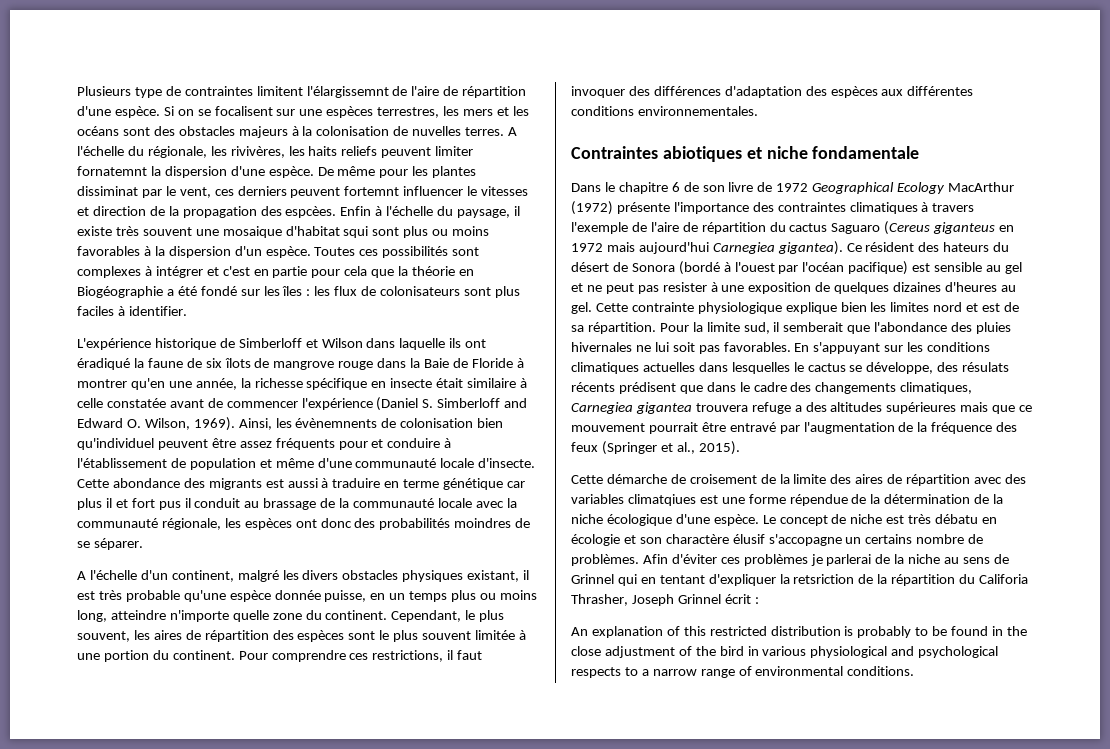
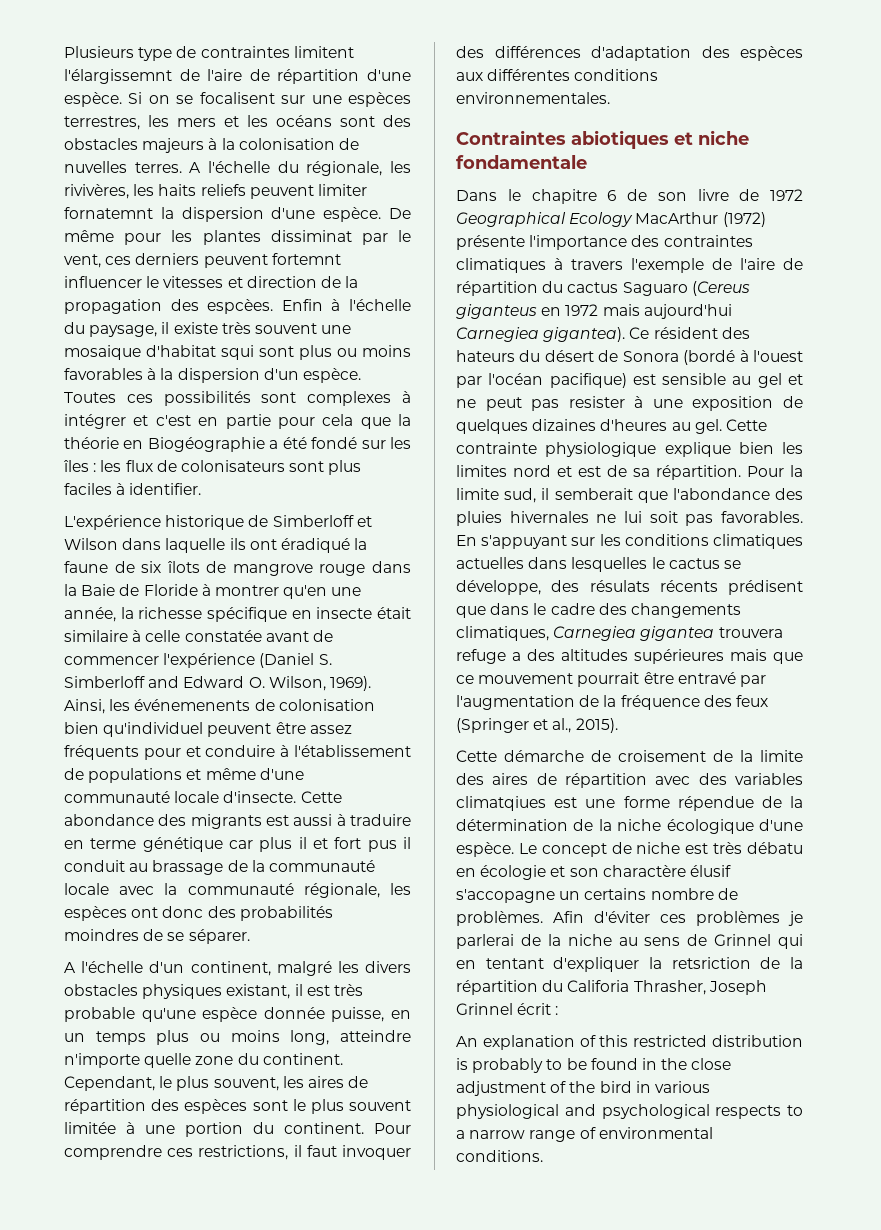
[295,418,378,428] évènemnents -> [134,699,251,711] événemenents
[189,458,256,470] population -> [88,768,183,783] populations

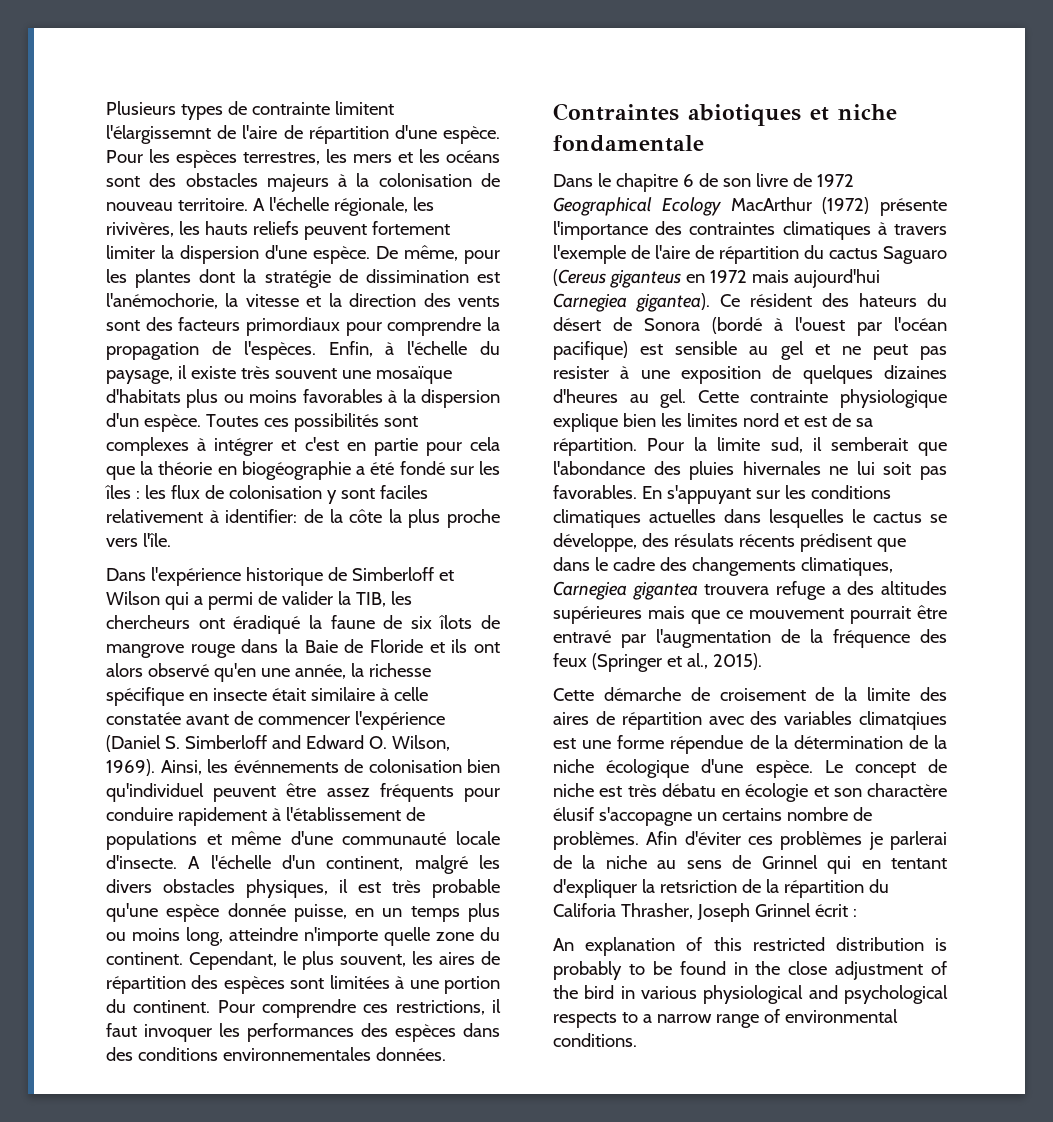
[138,46,290,61] type de contraintes -> [180,101,330,120] types de contrainte
[128,92,342,104] Si on se focalisent sur une -> [106,149,170,163] Pour les
[64,161,299,173] nuvelles terres. A l'échelle du -> [106,197,329,211] nouveau territoire. A l'échelle
[158,184,197,196] haits -> [204,221,248,235] hauts
[317,184,367,196] [64,207,153,219] limiter fornatemnt -> [371,221,450,235] [106,245,155,259] fortement limiter
[64,230,114,242] même -> [404,245,458,261] même,
[270,230,411,245] [64,253,341,268] [64,276,359,288] [64,299,323,314] dissiminat par le vent, ces derniers peuvent fortemnt influencer le vitesses et direction de la propagation des espcèes. Enfin -> [199,269,500,288] [106,293,500,309] [106,317,500,336] [106,341,373,360] dont la stratégie de dissimination est l'anémochorie, la vitesse et la direction des vents sont des facteurs primordiaux pour comprendre la propagation de l'espèces. Enfin,
[64,345,294,360] mosaique d'habitat squi sont -> [375,366,452,384] [106,389,181,403] mosaïque d'habitats
[147,437,265,452] Biogéographie -> [241,461,351,480] biogéographie
[180,460,362,475] [64,483,202,495] [64,515,161,530] colonisateurs sont plus faciles à identifier. // L'expérience -> [228,485,428,504] [106,509,500,528] [106,533,171,547] [106,567,241,586] colonisation y sont faciles relativement à identifier: de la côte la plus proche vers l'île. // Dans l'expérience
[122,538,246,553] dans laquelle ils -> [164,591,412,610] [106,615,190,629] qui a permi de valider la TIB, les chercheurs
[201,584,279,596] à montrer -> [429,639,501,653] [106,663,209,677] et ils ont alors observé
[134,699,251,711] événemenents -> [233,760,339,773] événnements
[185,745,276,757] et conduire -> [106,807,267,826] conduire rapidement
[300,791,342,803] [64,814,411,829] [64,837,411,852] [64,860,375,875] [64,883,411,898] [64,906,333,921] [64,929,250,944] Cette abondance des migrants est aussi à traduire en terme génétique car plus il et fort pus il conduit au brassage de la communauté locale avec la communauté régionale, les espèces ont donc des probabilités moindres de se séparer. // -> (177, 862) none
[142,984,291,999] physiques existant, -> [246,879,328,898] physiques,
[292,1099,411,1114] [64,1122,116,1134] le plus souvent limitée -> [329,975,390,989] limitées
[456,46,803,61] [456,69,659,81] [456,92,610,104] des différences d'adaptation des espèces aux différentes conditions environnementales. -> [219,1023,500,1042] [106,1047,446,1061] les performances des espèces dans des conditions environnementales données.

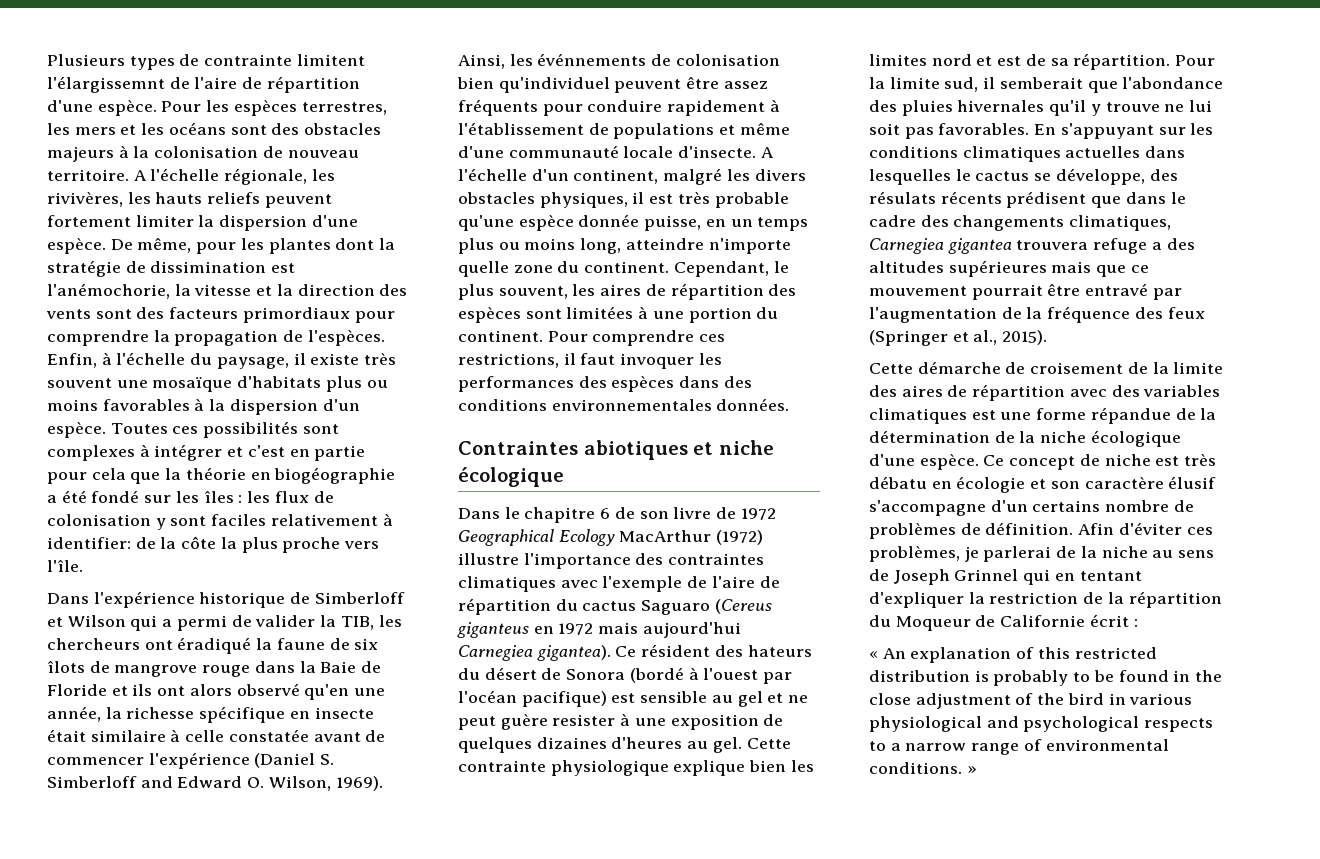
[553,135,704,152] fondamentale -> [458,467,564,487] écologique
[880,198,947,216] présente -> [458,553,519,565] illustre
[877,222,947,235] à travers -> [560,580,598,588] avec
[920,346,947,360] pas -> [500,714,548,730] guère
(821, 468) none -> [1049,100,1160,116] qu'il y trouve
[859,711,947,730] climatqiues -> [869,408,967,424] climatiques
[670,735,744,754] répendue -> [1090,407,1171,424] répandue
[824,760,843,773] Le -> [983,455,1005,466] Ce
[867,783,947,797] [553,807,872,826] [553,831,639,850] charactère élusif s'accopagne un certains nombre de problèmes. -> [1084,476,1217,489] [869,500,1194,516] [869,522,1074,539] caractère élusif s'accompagne d'un certains nombre de problèmes de définition.
[780,831,863,850] problèmes -> [869,546,960,562] problèmes,
(752, 862) none -> [893,569,950,585] Joseph
[659,880,737,893] retsriction -> [989,592,1079,604] restriction
[553,903,811,922] Califoria Thrasher, Joseph Grinnel -> [895,615,1086,631] Moqueur de Californie
(857, 913) none -> [869,651,878,659] «
(637, 1040) none -> [966,766,977,774] »

